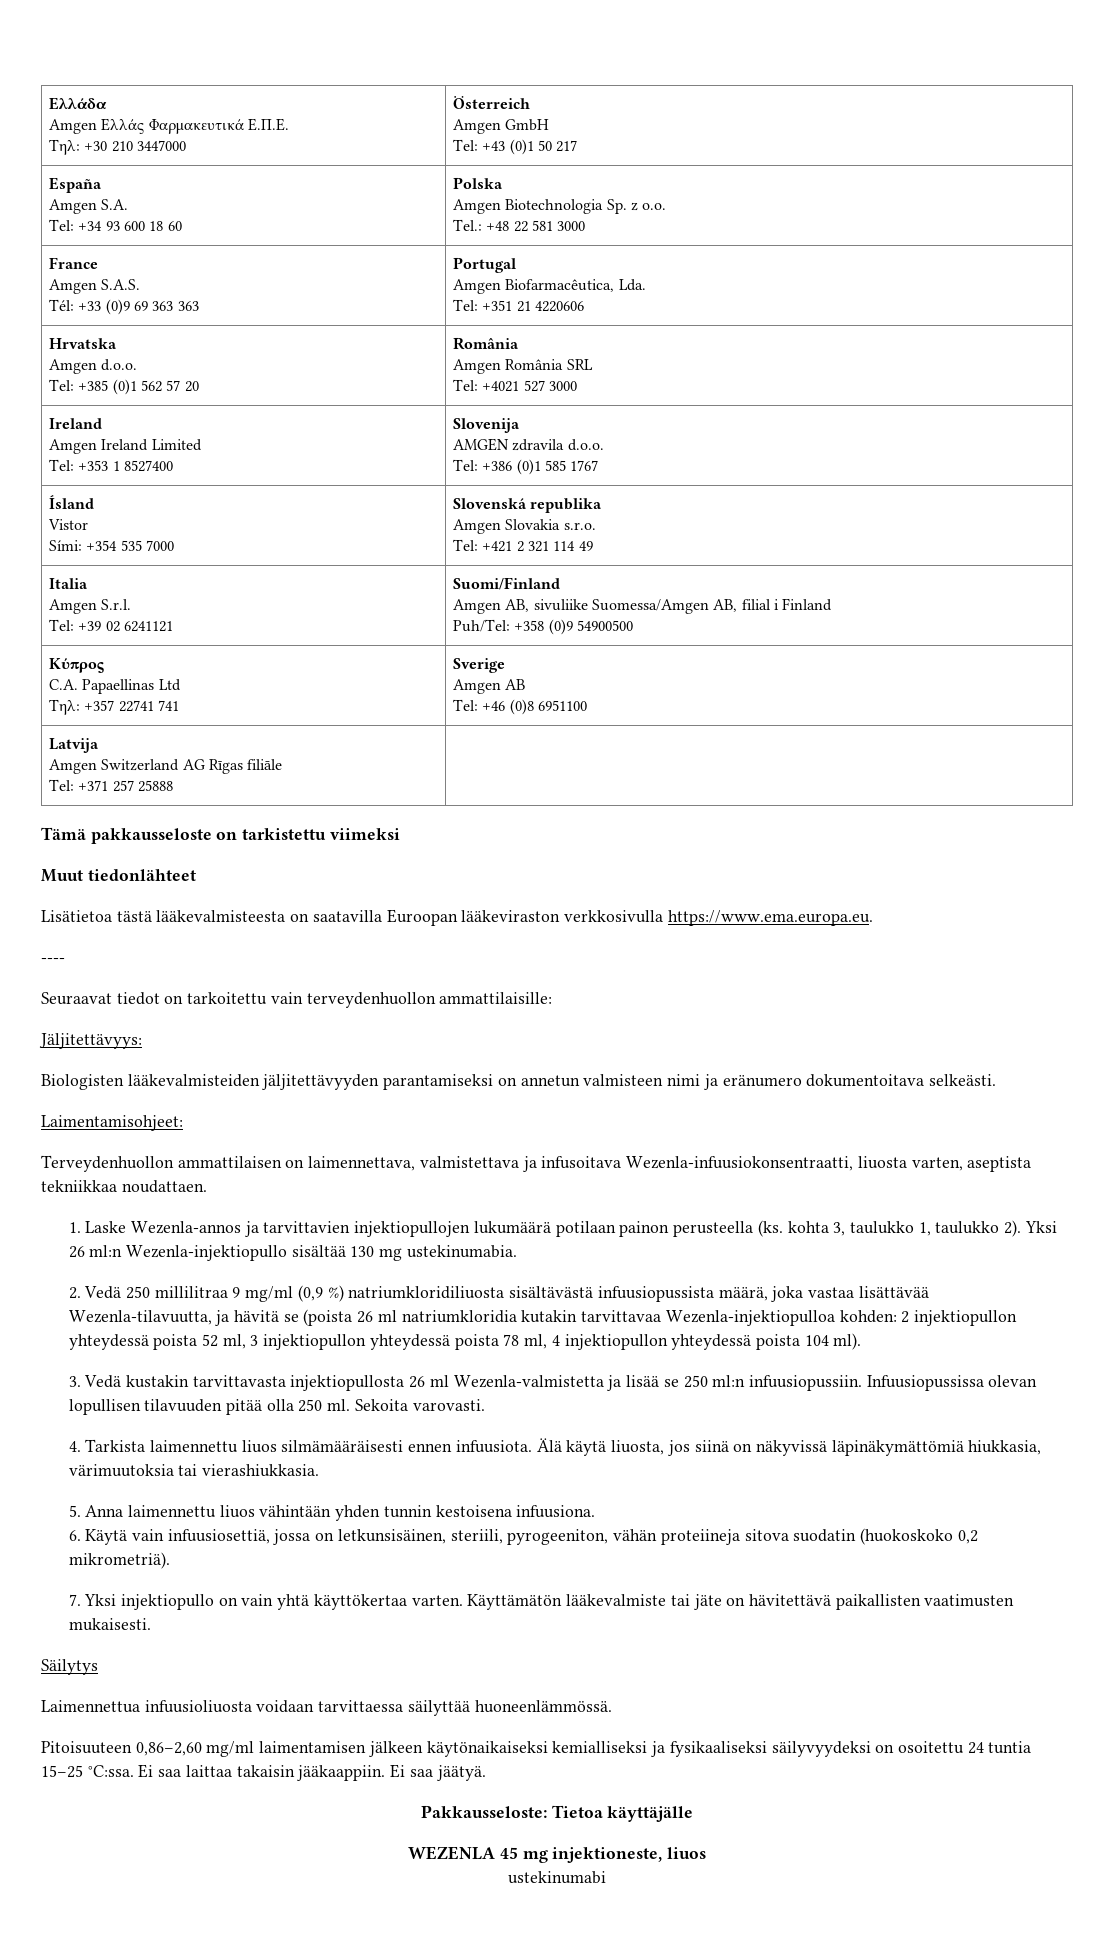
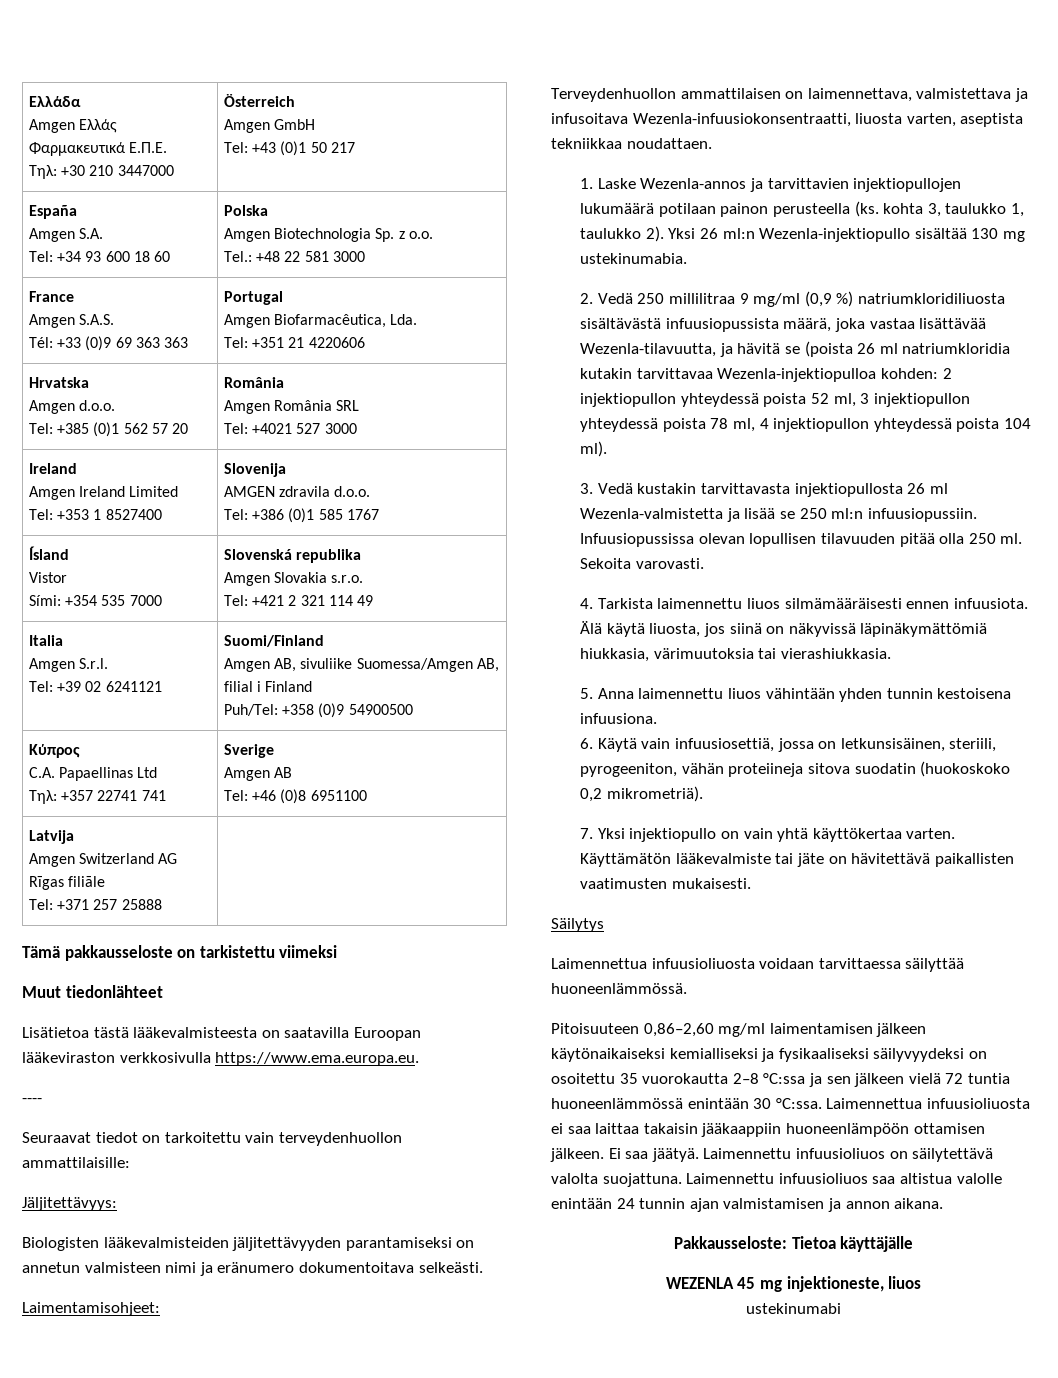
[967,1741,1032,1754] [41,1764,486,1781] 24 tuntia 15–25 °C:ssa. Ei saa laittaa takaisin jääkaappiin. Ei saa jäätyä. -> [619,1073,1010,1087] [551,1098,1030,1109] [551,1123,985,1137] [550,1148,994,1162] [551,1173,1002,1187] [551,1198,944,1212] 35 vuorokautta 2–8 °C:ssa ja sen jälkeen vielä 72 tuntia huoneenlämmössä enintään 30 °C:ssa. Laimennettua infuusioliuosta ei saa laittaa takaisin jääkaappiin huoneenlämpöön ottamisen jälkeen. Ei saa jäätyä. Laimennettu infuusioliuos on säilytettävä valolta suojattuna. Laimennettu infuusioliuos saa altistua valolle enintään 24 tunnin ajan valmistamisen ja annon aikana.

